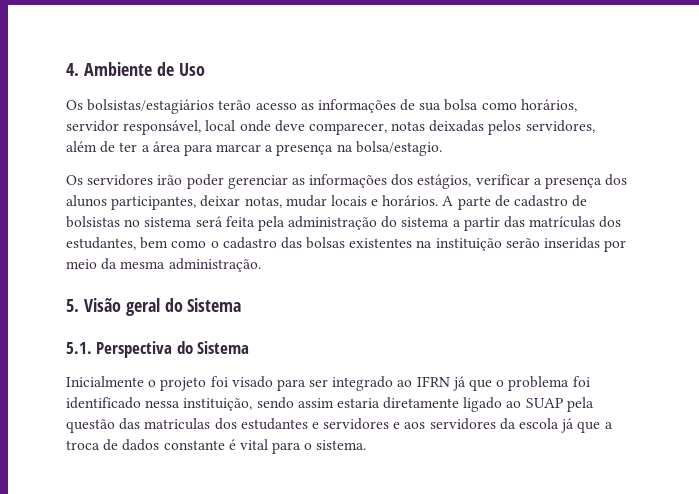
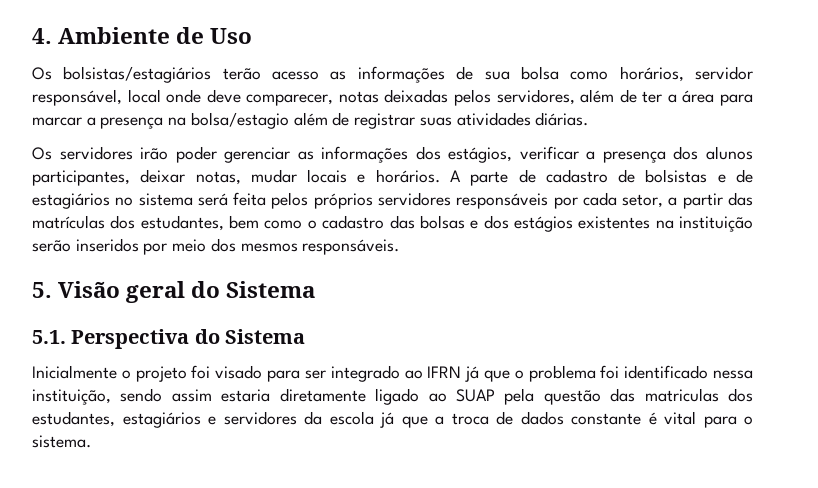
[355,141,442,156] bolsa/estagio. -> [190,112,589,129] bolsa/estagio além de registrar suas atividades diárias.
(120, 222) none -> [717,169,754,183] [32,193,110,209] e de estagiários
[257,216,450,231] pela administração do sistema -> [271,192,664,209] pelos próprios servidores responsáveis por cada setor,
(346, 243) none -> [470,215,573,232] e dos estágios
[544,237,601,249] inseridas -> [75,238,139,252] inseridos
[101,258,261,272] da mesma administração. -> [210,238,400,255] dos mesmos responsáveis.
[240,418,426,430] estudantes e servidores e aos -> [32,411,216,428] estudantes, estagiários e

